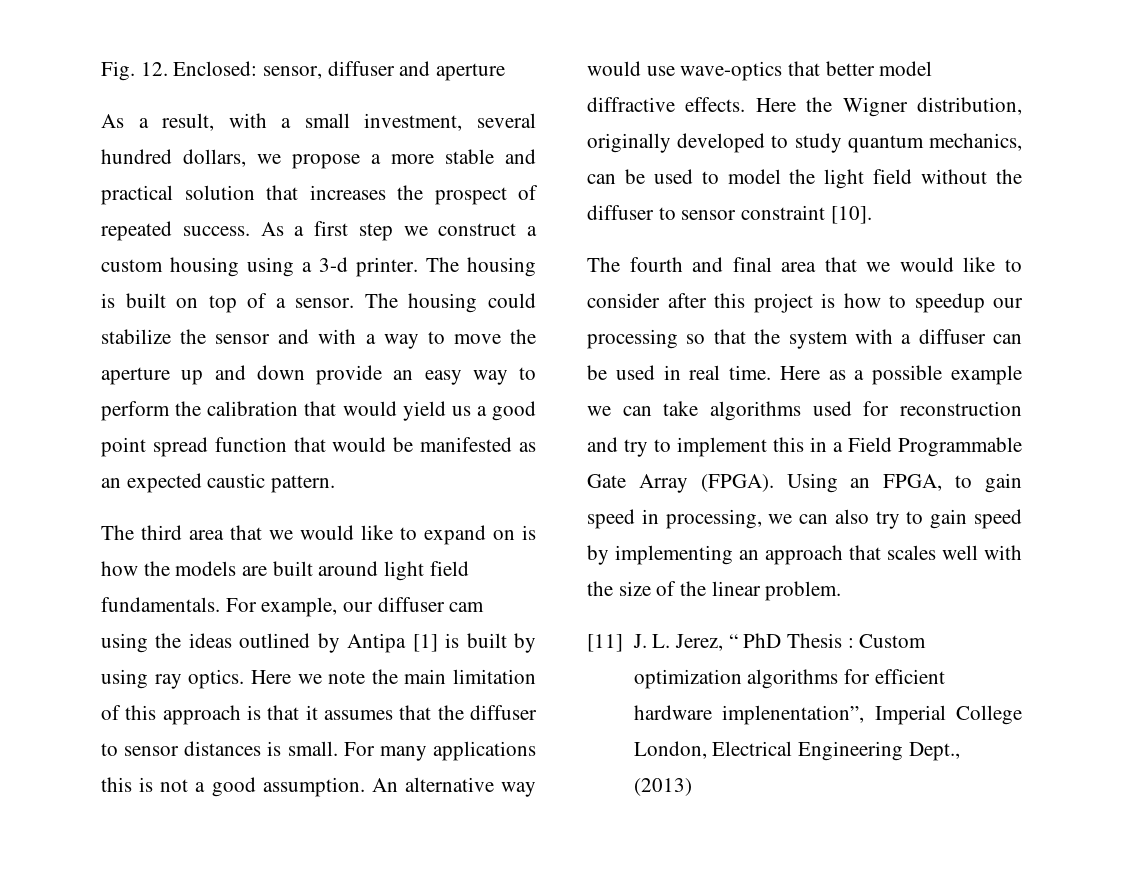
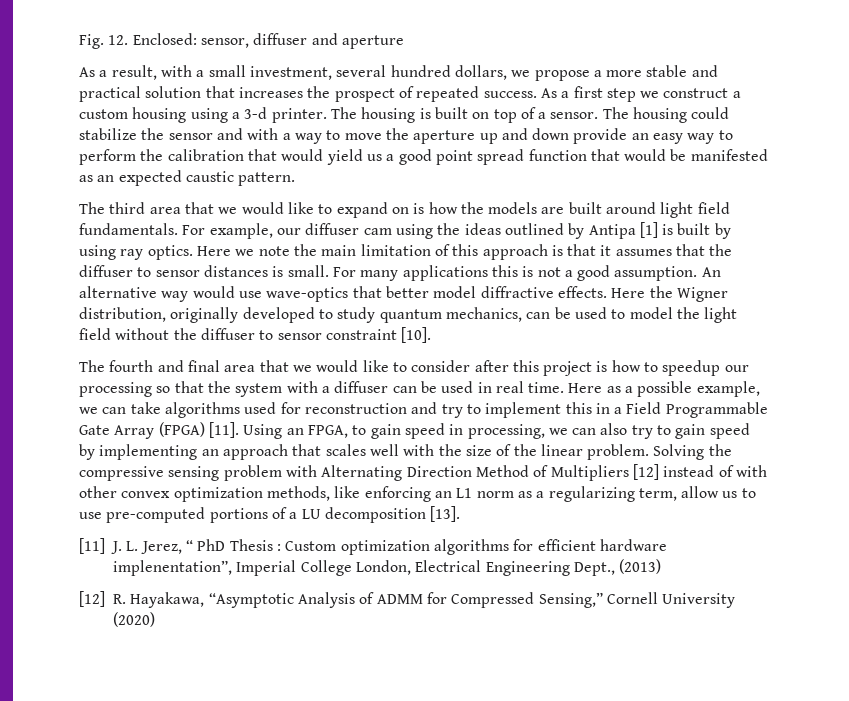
[951,365,1022,385] example -> [696,381,760,397] example,
[700,474,774,492] (FPGA). -> [158,422,239,438] (FPGA) [11].
(842, 591) none -> [653,444,732,460] [79,464,767,481] [79,486,756,502] [79,506,461,523] Solving the compressive sensing problem with Alternating Direction Method of Multipliers [12] instead of with other convex optimization methods, like enforcing an L1 norm as a regularizing term, allow us to use pre-computed portions of a LU decomposition [13].
(692, 787) none -> [79,591,736,608] [113,612,155,627] // [12] R. Hayakawa, “Asymptotic Analysis of ADMM for Compressed Sensing,” Cornell University (2020)

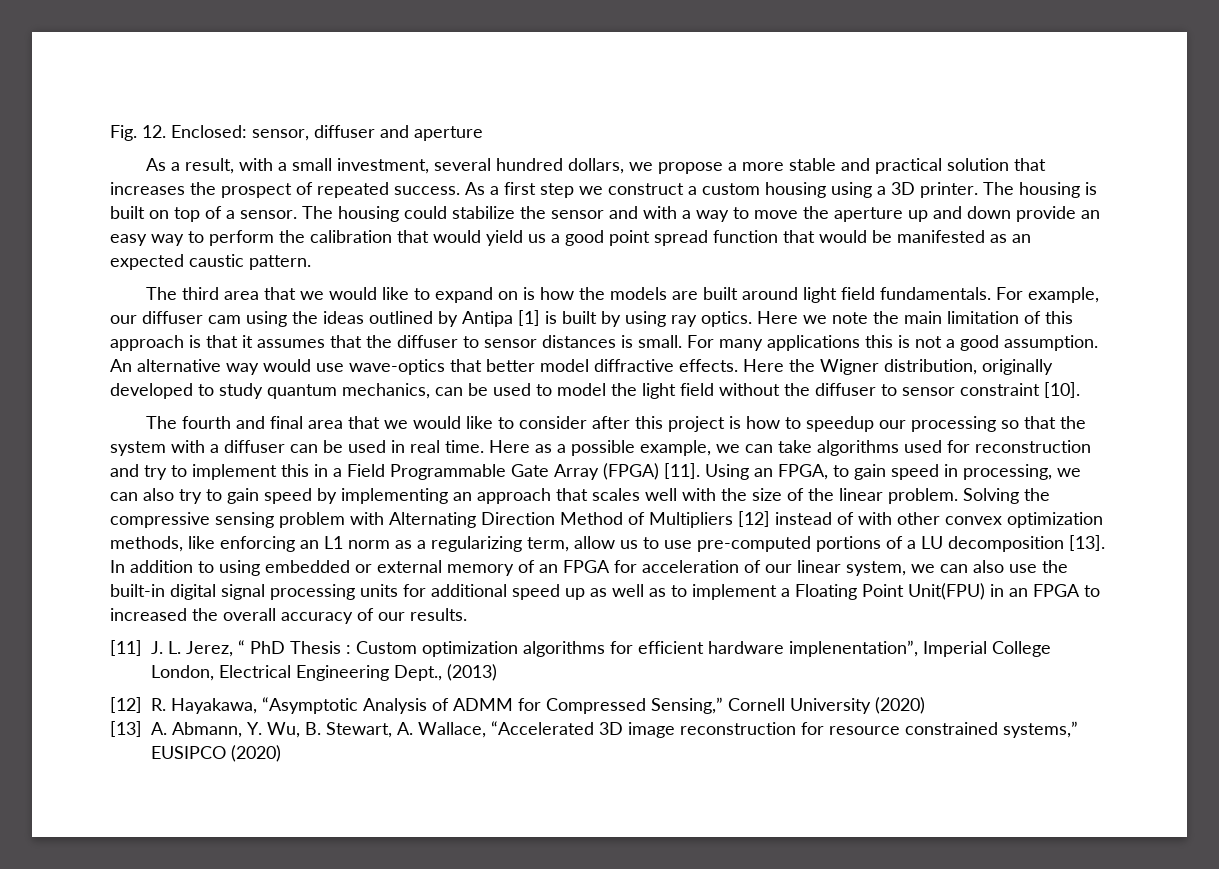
[244,107,268,119] 3-d -> [891,182,915,195] 3D
(461, 514) none -> [110,560,1068,576] [110,583,1100,600] [110,608,467,624] In addition to using embedded or external memory of an FPGA for acceleration of our linear system, we can also use the built-in digital signal processing units for additional speed up as well as to implement a Floating Point Unit(FPU) in an FPGA to increased the overall accuracy of our results.
(155, 619) none -> [110,721,1078,738] [151,745,281,762] // [13] A. Abmann, Y. Wu, B. Stewart, A. Wallace, “Accelerated 3D image reconstruction for resource constrained systems,” EUSIPCO (2020)

